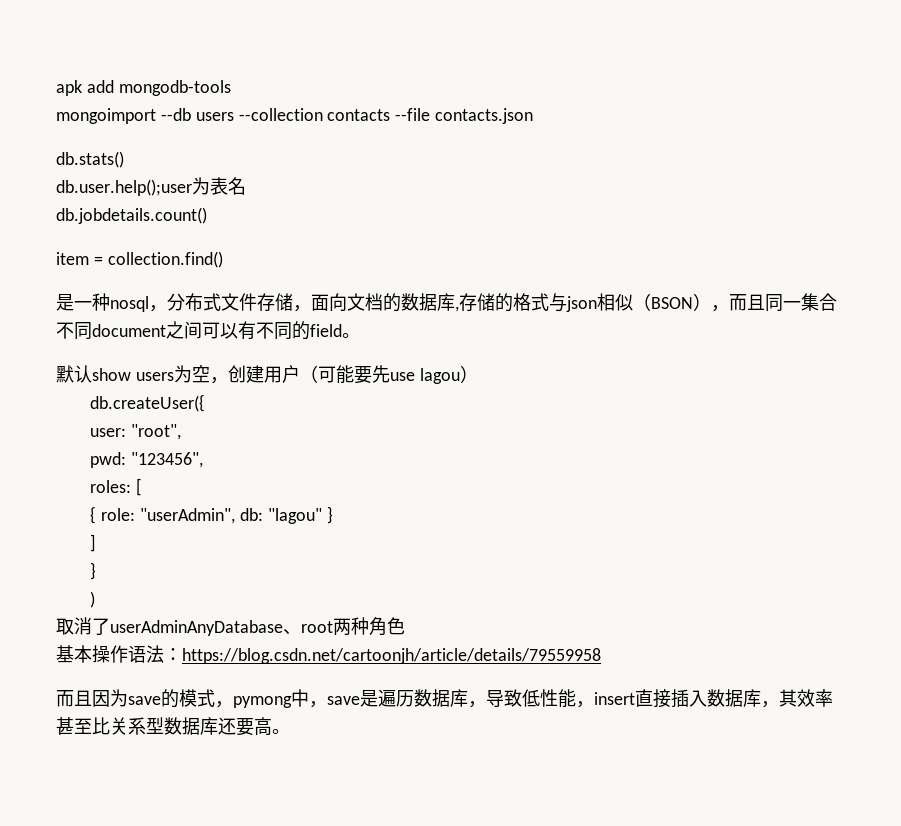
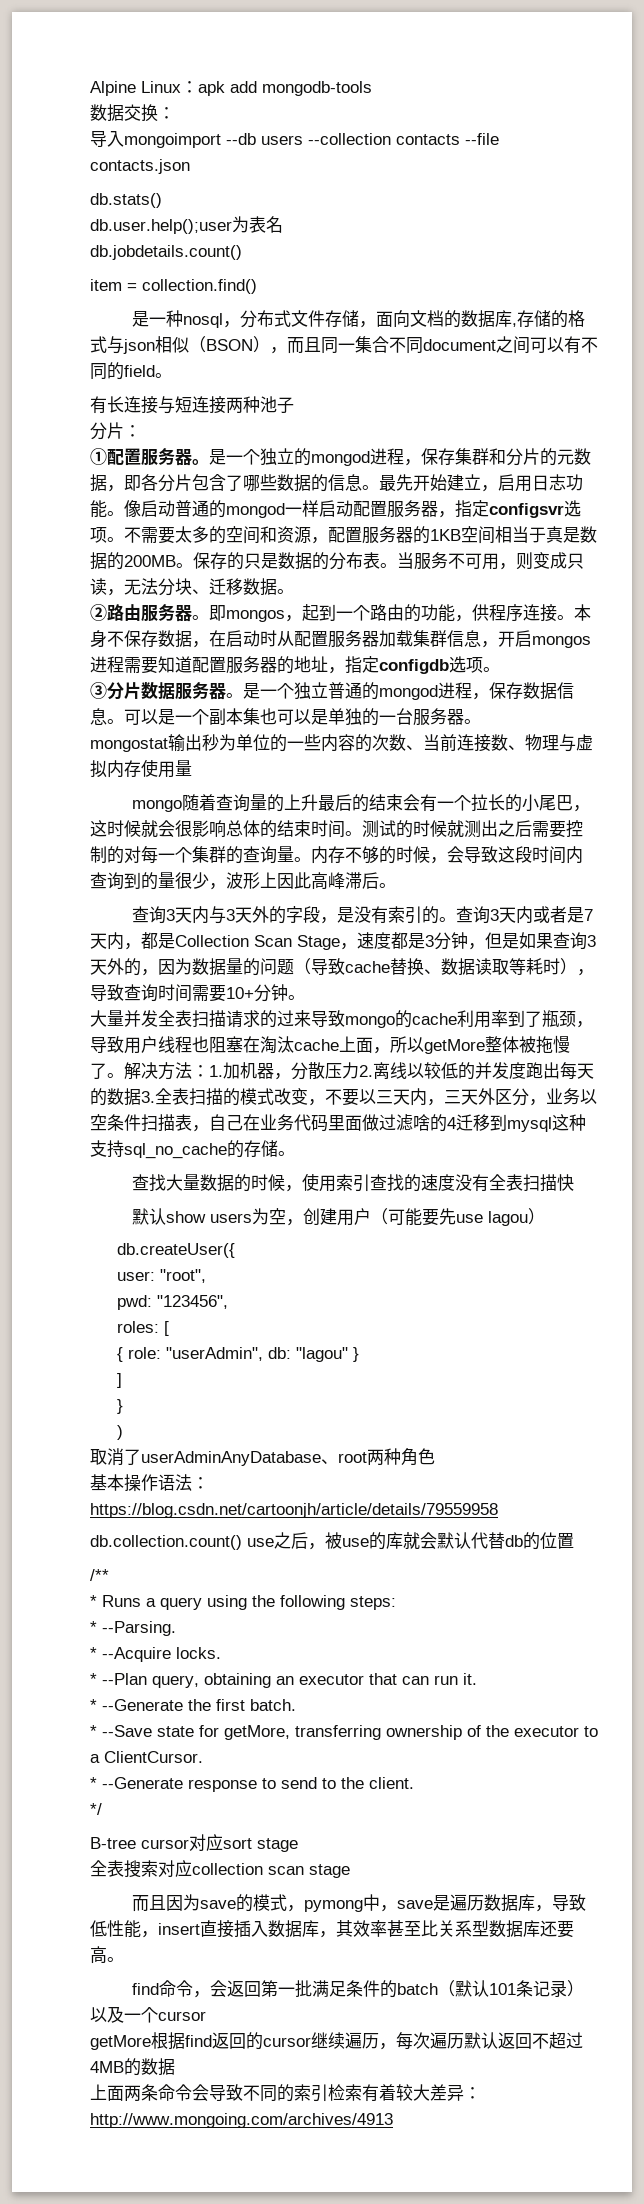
(56, 88) none -> [90,81,198,96] Alpine Linux：
(231, 88) none -> [90,104,175,122] [90,131,124,147] 数据交换： // 导入
(360, 335) none -> [90,396,294,414] [90,422,141,440] [90,448,591,466] [90,474,583,492] [90,500,581,518] [90,526,597,544] [90,552,584,570] [90,578,294,596] [90,604,591,622] [90,630,591,648] [90,656,500,674] [90,682,574,700] [90,708,481,726] [90,734,593,752] [90,759,192,778] [132,794,591,812] [90,820,583,838] [90,846,583,864] [90,872,396,890] [132,906,594,924] [90,932,596,950] [90,958,594,976] [90,984,305,1002] [90,1010,593,1028] [90,1035,570,1054] [90,1062,594,1080] [90,1088,597,1106] [90,1114,586,1132] [90,1140,295,1159] [132,1173,575,1192] // 有长连接与短连接两种池子 // 分片： // ①配置服务器。是一个独立的mongod进程，保存集群和分片的元数据，即各分片包含了哪些数据的信息。最先开始建立，启用日志功能。像启动普通的mongod一样启动配置服务器，指定configsvr选项。不需要太多的空间和资源，配置服务器的1KB空间相当于真是数据的200MB。保存的只是数据的分布表。当服务不可用，则变成只读，无法分块、迁移数据。 // ②路由服务器。即mongos，起到一个路由的功能，供程序连接。本身不保存数据，在启动时从配置服务器加载集群信息，开启mongos进程需要知道配置服务器的地址，指定configdb选项。 // ③分片数据服务器。是一个独立普通的mongod进程，保存数据信息。可以是一个副本集也可以是单独的一台服务器。 // mongostat输出秒为单位的一些内容的次数、当前连接数、物理与虚拟内存使用量 // mongo随着查询量的上升最后的结束会有一个拉长的小尾巴，这时候就会很影响总体的结束时间。测试的时候就测出之后需要控制的对每一个集群的查询量。内存不够的时候，会导致这段时间内查询到的量很少，波形上因此高峰滞后。 // 查询3天内与3天外的字段，是没有索引的。查询3天内或者是7天内，都是Collection Scan Stage，速度都是3分钟，但是如果查询3天外的，因为数据量的问题（导致cache替换、数据读取等耗时），导致查询时间需要10+分钟。 // 大量并发全表扫描请求的过来导致mongo的cache利用率到了瓶颈，导致用户线程也阻塞在淘汰cache上面，所以getMore整体被拖慢了。解决方法：1.加机器，分散压力2.离线以较低的并发度跑出每天的数据3.全表扫描的模式改变，不要以三天内，三天外区分，业务以空条件扫描表，自己在业务代码里面做过滤啥的4迁移到mysql这种支持sql_no_cache的存储。 // 查找大量数据的时候，使用索引查找的速度没有全表扫描快
(601, 656) none -> [90,1532,574,1550] [90,1569,109,1581] [90,1595,396,1610] [90,1621,176,1636] [90,1647,221,1662] [90,1673,477,1688] [90,1699,296,1711] [90,1725,598,1740] [90,1751,203,1763] [90,1777,414,1792] [90,1803,102,1815] [90,1834,298,1852] [90,1860,350,1878] // db.collection.count() use之后，被use的库就会默认代替db的位置 // /** // * Runs a query using the following steps: // * --Parsing. // * --Acquire locks. // * --Plan query, obtaining an executor that can run it. // * --Generate the first batch. // * --Save state for getMore, transferring ownership of the executor to a ClientCursor. // * --Generate response to send to the client. // */ // B-tree cursor对应sort stage // 全表搜索对应collection scan stage
(290, 731) none -> [132,1980,585,1998] [90,2006,206,2023] [90,2032,583,2050] [90,2058,175,2076] [90,2084,481,2102] [90,2113,393,2128] // find命令，会返回第一批满足条件的batch（默认101条记录）以及一个cursor // getMore根据find返回的cursor继续遍历，每次遍历默认返回不超过4MB的数据 // 上面两条命令会导致不同的索引检索有着较大差异：http://www.mongoing.com/archives/4913

